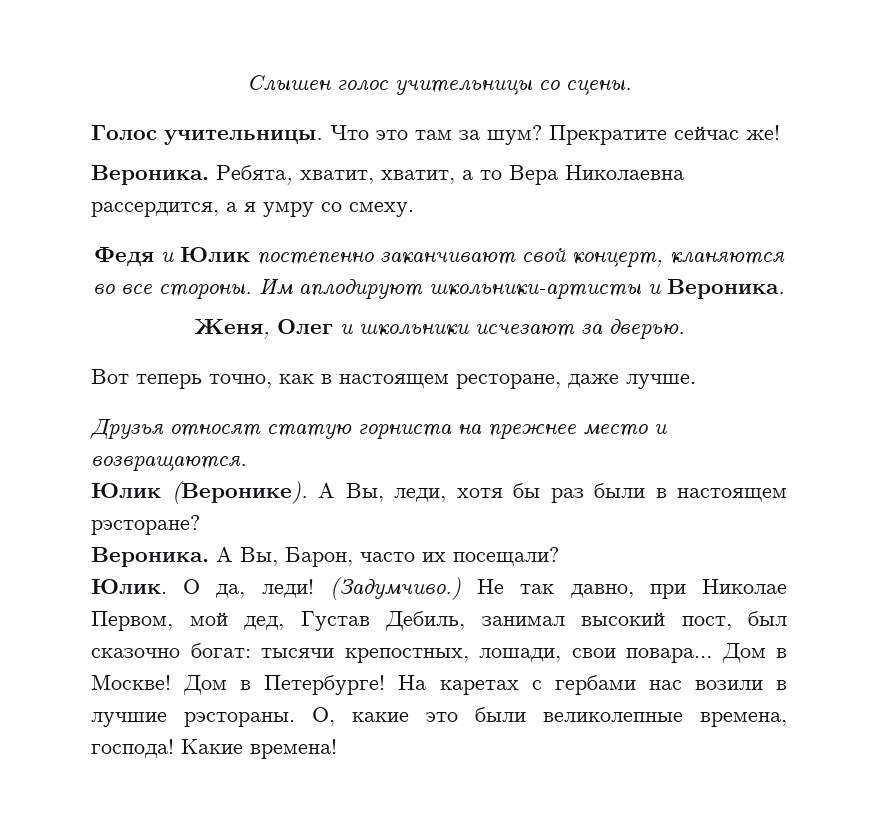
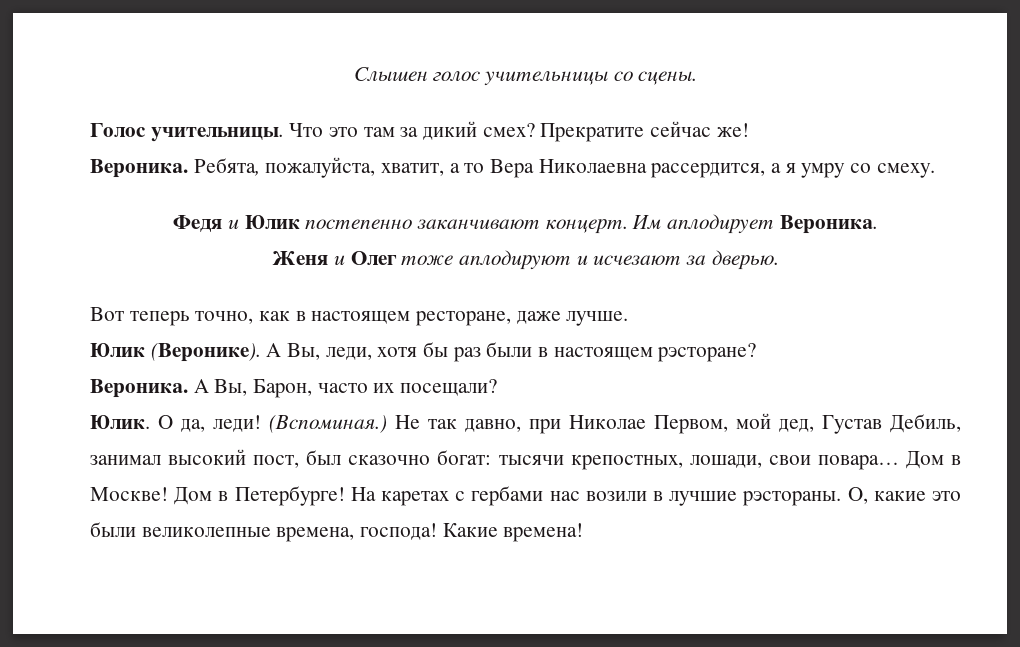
[487,125,542,145] шум? -> [423,121,535,140] дикий смех?
[300,170,374,184] хватит, -> [265,157,376,178] пожалуйста,
[522,248,785,268] [93,279,785,300] [193,319,469,339] свой концерт, кланяются во все стороны. Им аплодируют школьники-артисты и Вероника. // Женя, Олег и школьники -> [545,214,878,234] [272,250,588,270] концерт. Им аплодирует Вероника. // Женя и Олег тоже аплодируют и
[90,419,667,440] [91,456,247,472] // Друзья относят статую горниста на прежнее место и возвращаются. -> (629, 318) none
[329,577,461,600] (Задумчиво.) -> [269,415,387,433] (Вспоминая.)

